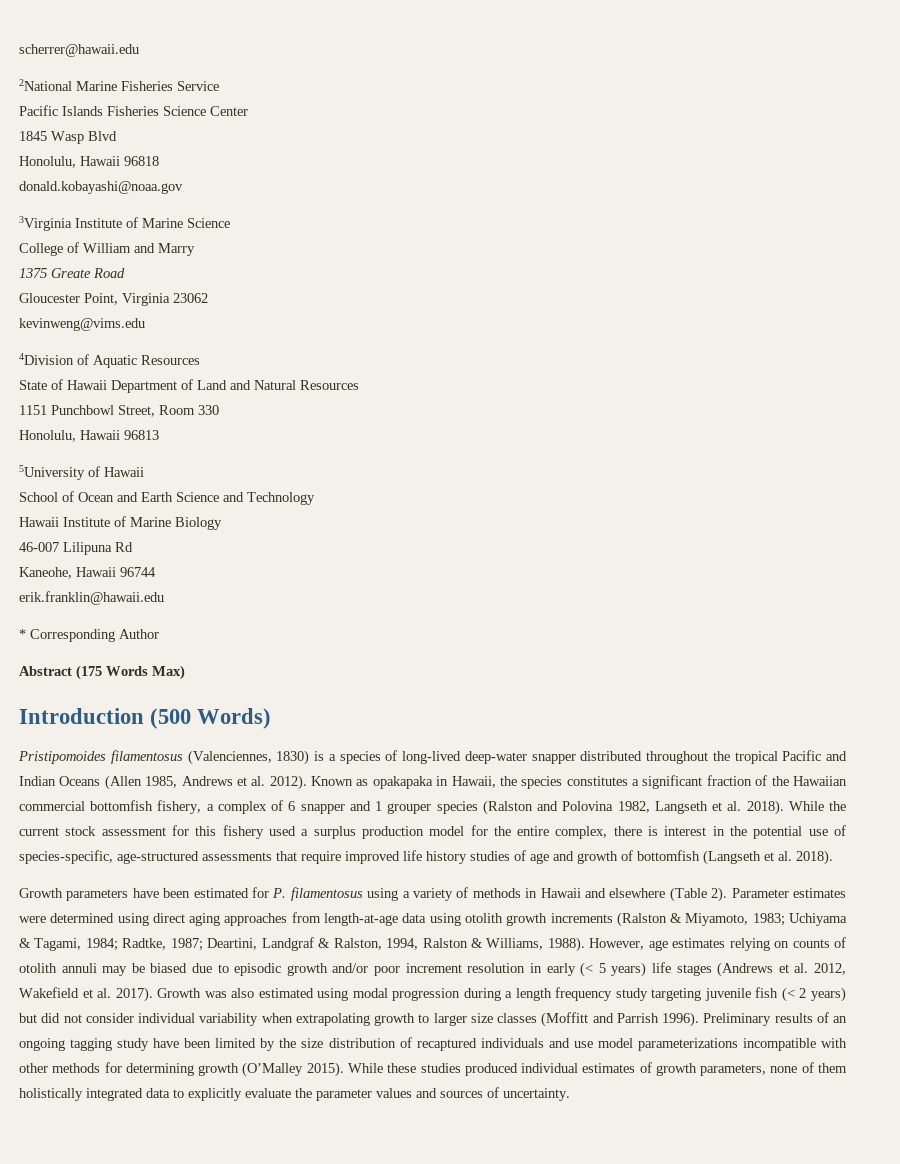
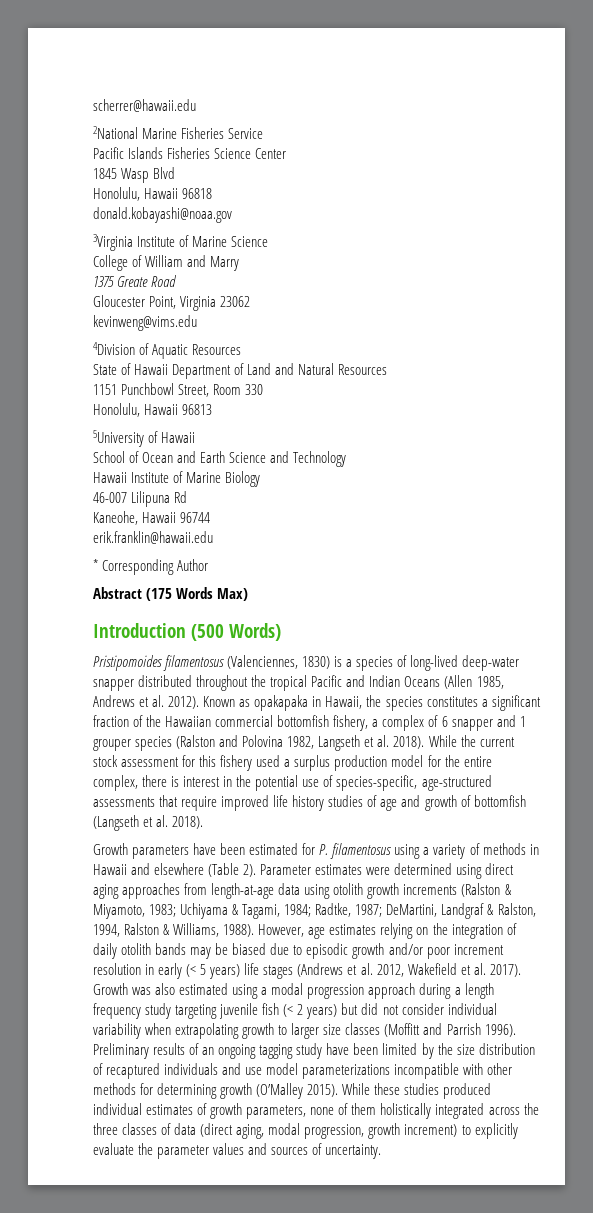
[207,938,258,950] Deartini, -> [386,904,438,917] DeMartini,
[792,937,847,948] [19,963,97,973] counts of otolith annuli -> [432,923,517,939] [93,943,187,959] the integration of daily otolith bands
(349, 994) none -> [261,987,268,995] a
(461, 994) none -> [368,983,416,999] approach
[146,1088,170,1098] data -> [488,1103,539,1115] [93,1123,458,1139] across the three classes of data (direct aging, modal progression, growth increment)

